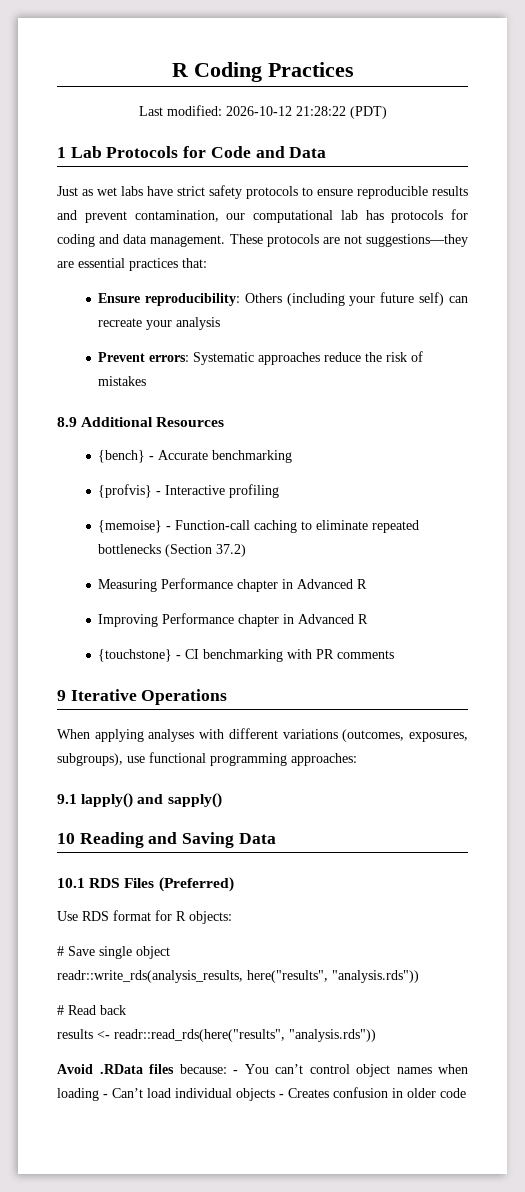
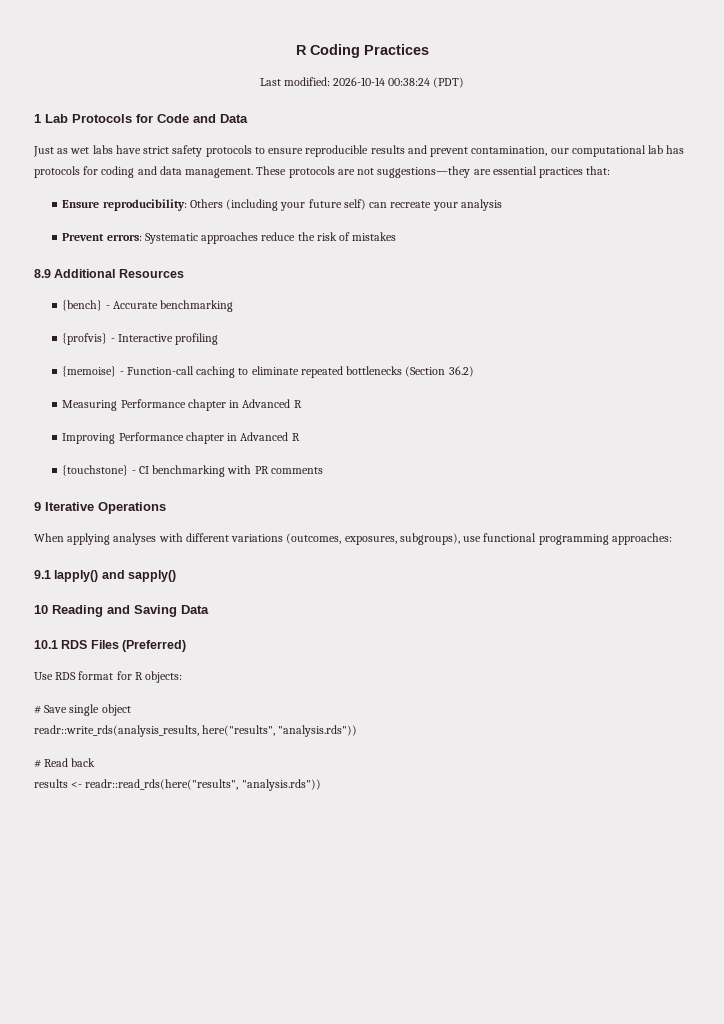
[225,106,346,116] 2026-10-12 21:28:22 -> [333,77,431,86] 2026-10-14 00:38:24
[216,544,247,557] 37.2) -> [448,366,474,377] 36.2)
[57,1064,468,1077] [57,1087,466,1101] // Avoid .RData files because: - You can’t control object names when loading - Can’t load individual objects - Creates confusion in older code -> (321, 785) none

